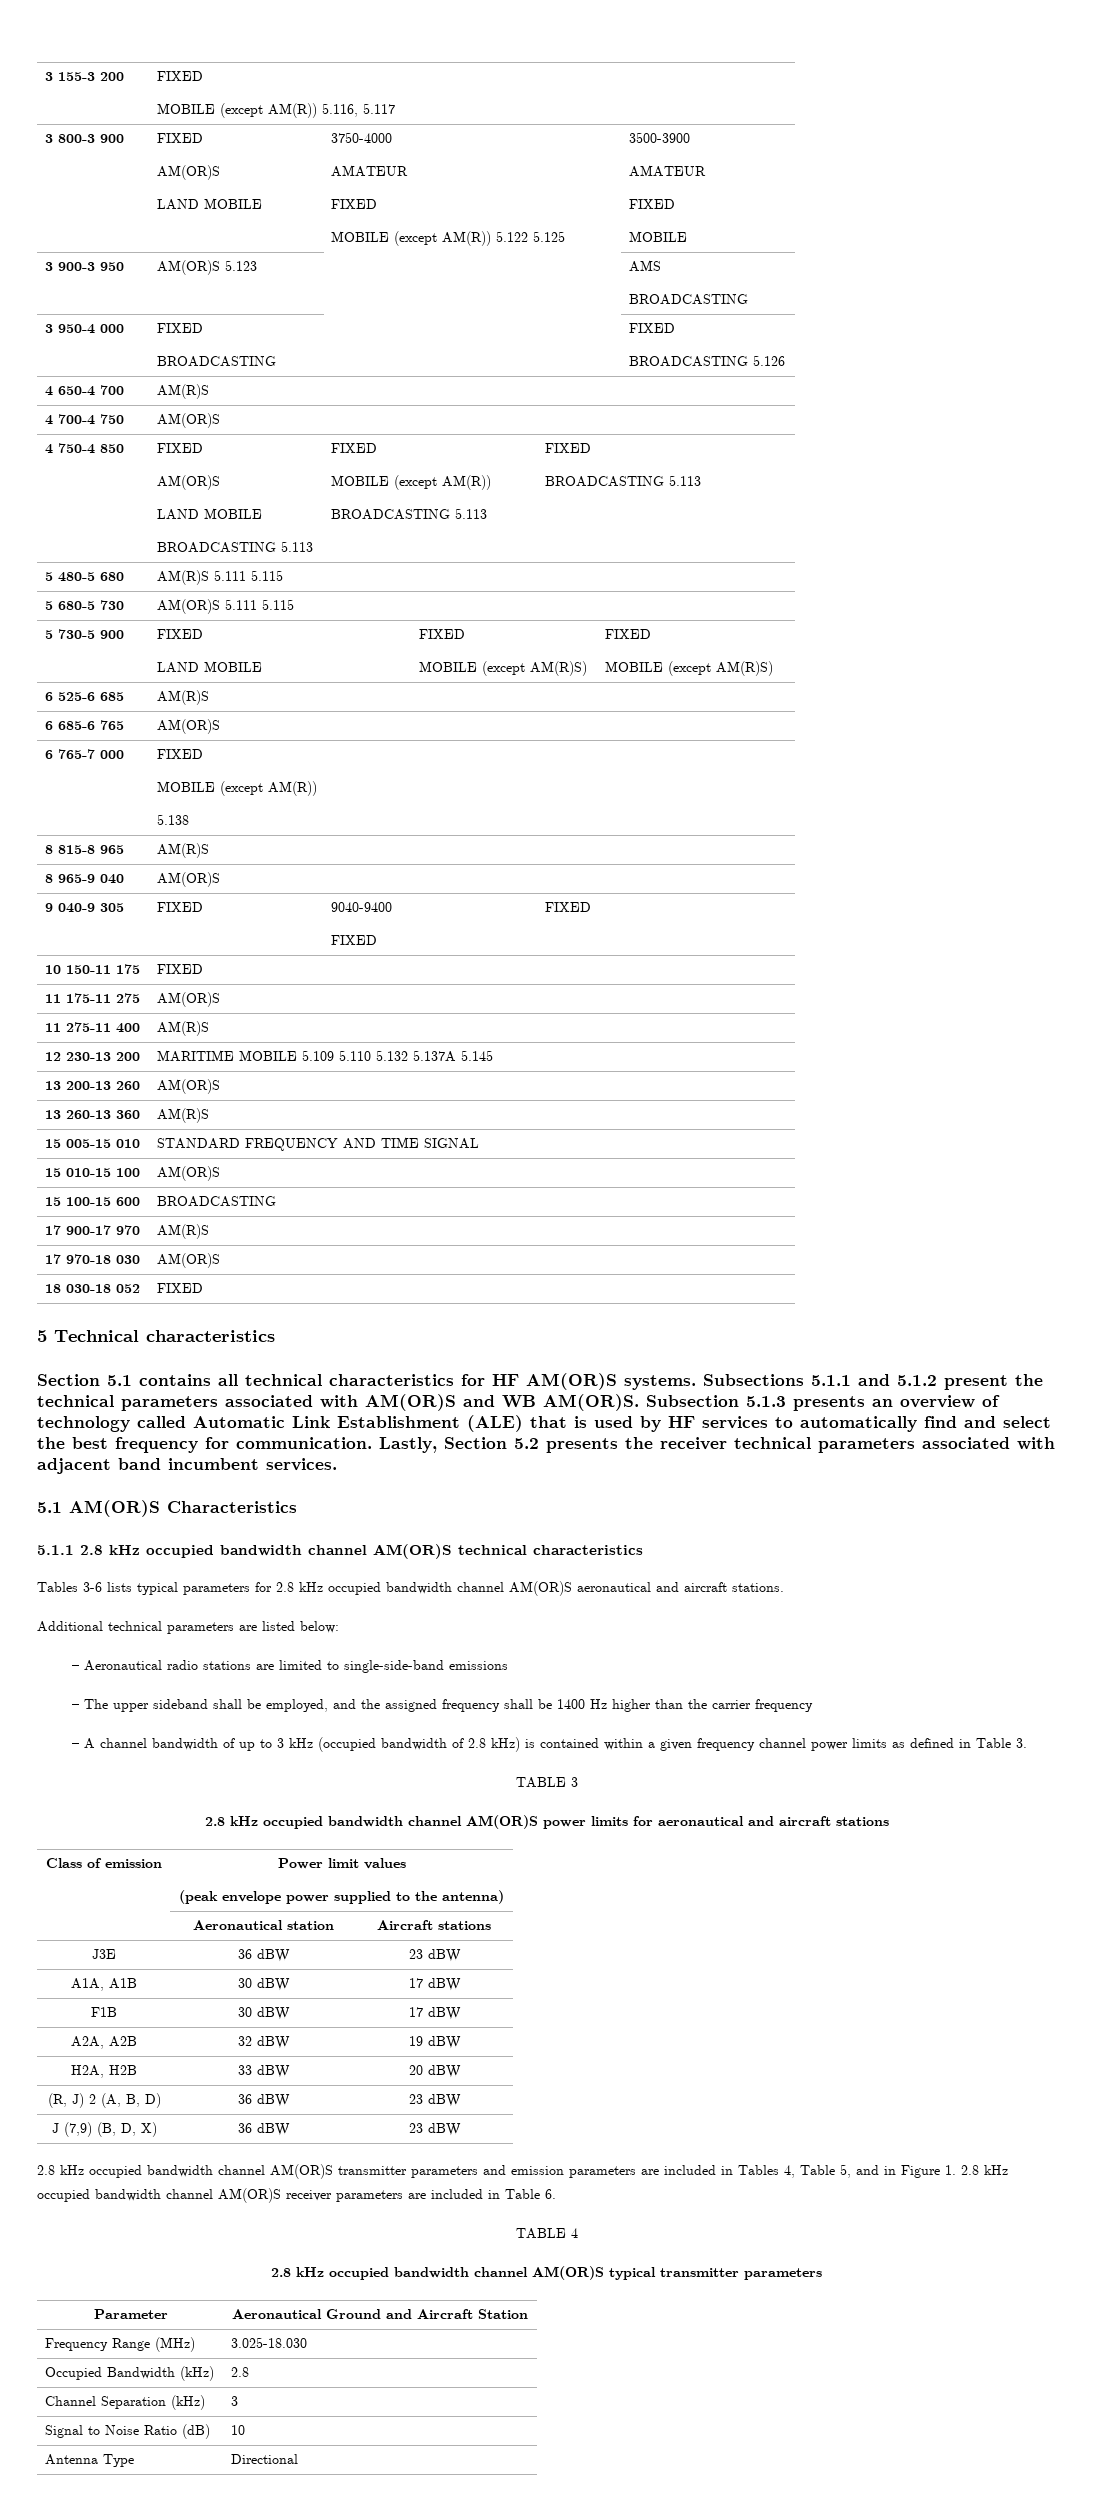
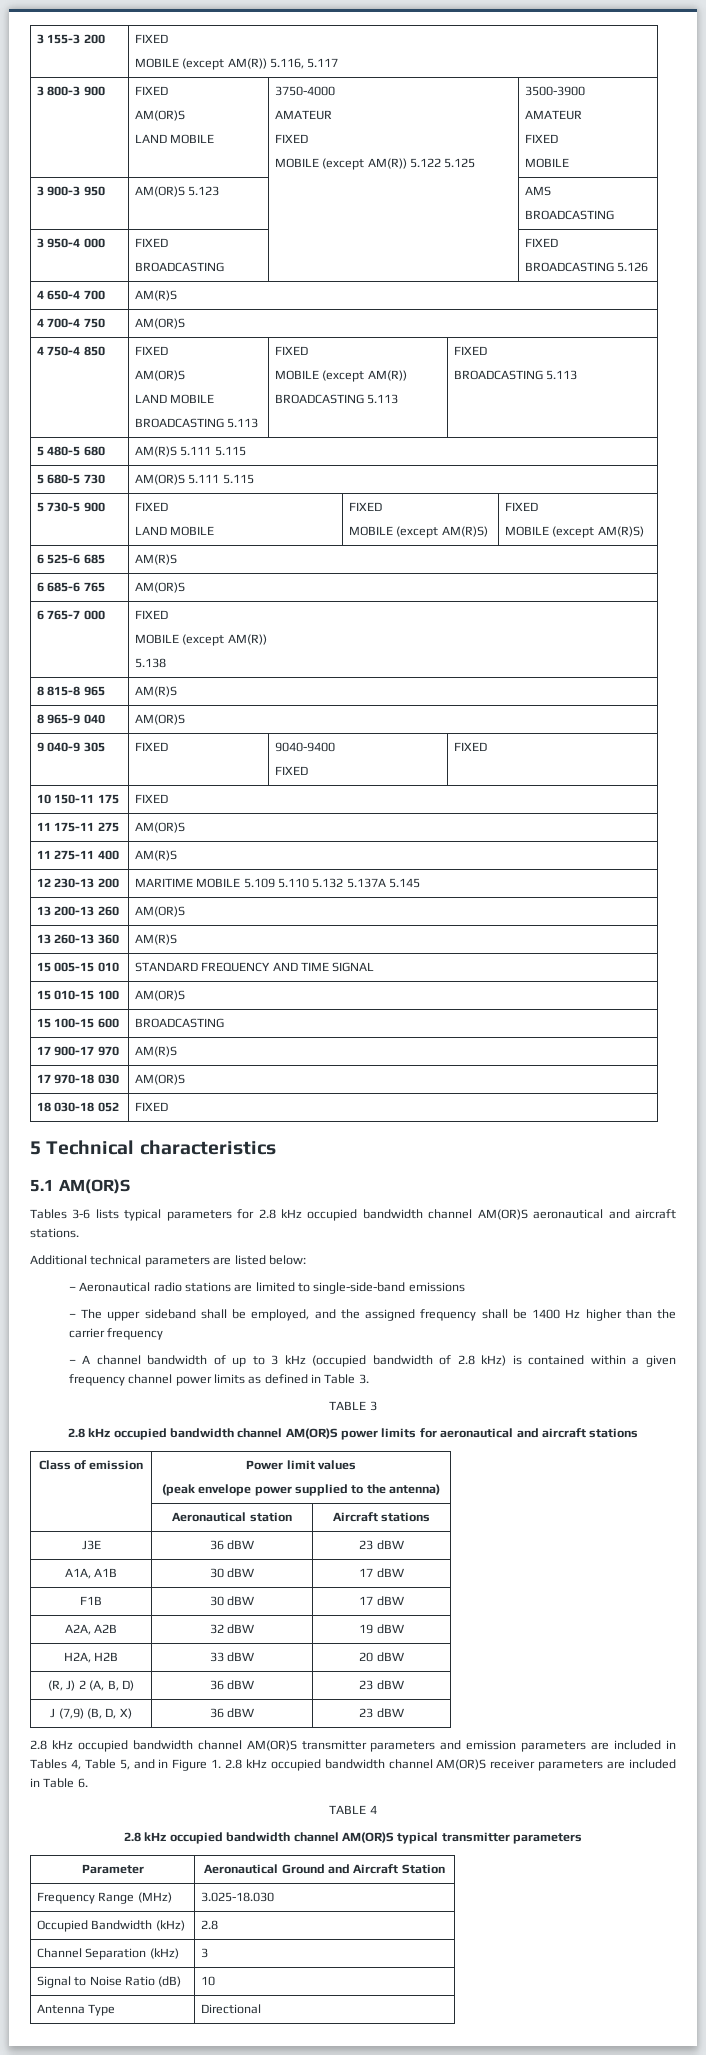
[37,1373,1043,1390] [37,1394,1000,1411] [37,1415,1051,1432] [37,1437,1055,1453] [37,1458,337,1474] [37,1500,297,1517] [37,1544,643,1559] Section 5.1 contains all technical characteristics for HF AM(OR)S systems. Subsections 5.1.1 and 5.1.2 present the technical parameters associated with AM(OR)S and WB AM(OR)S. Subsection 5.1.3 presents an overview of technology called Automatic Link Establishment (ALE) that is used by HF services to automatically find and select the best frequency for communication. Lastly, Section 5.2 presents the receiver technical parameters associated with adjacent band incumbent services. // 5.1 AM(OR)S Characteristics // 5.1.1 2.8 kHz occupied bandwidth channel AM(OR)S technical characteristics -> [30,1179,130,1194] 5.1 AM(OR)S

